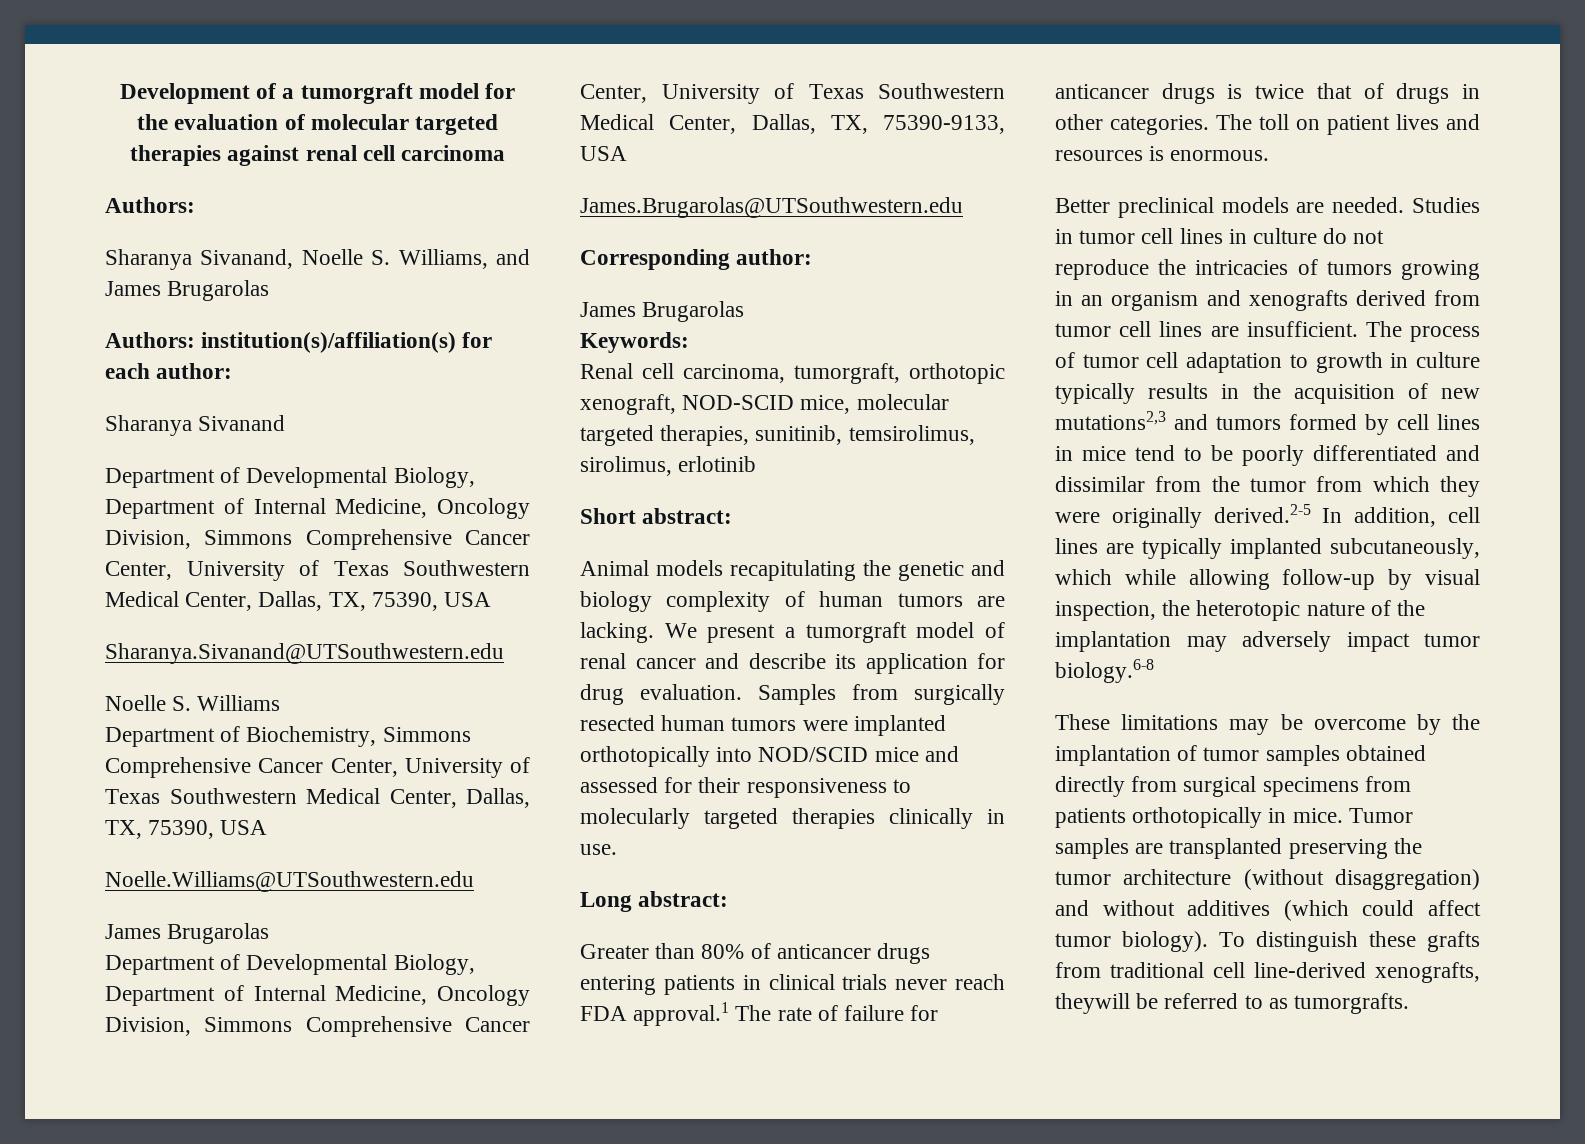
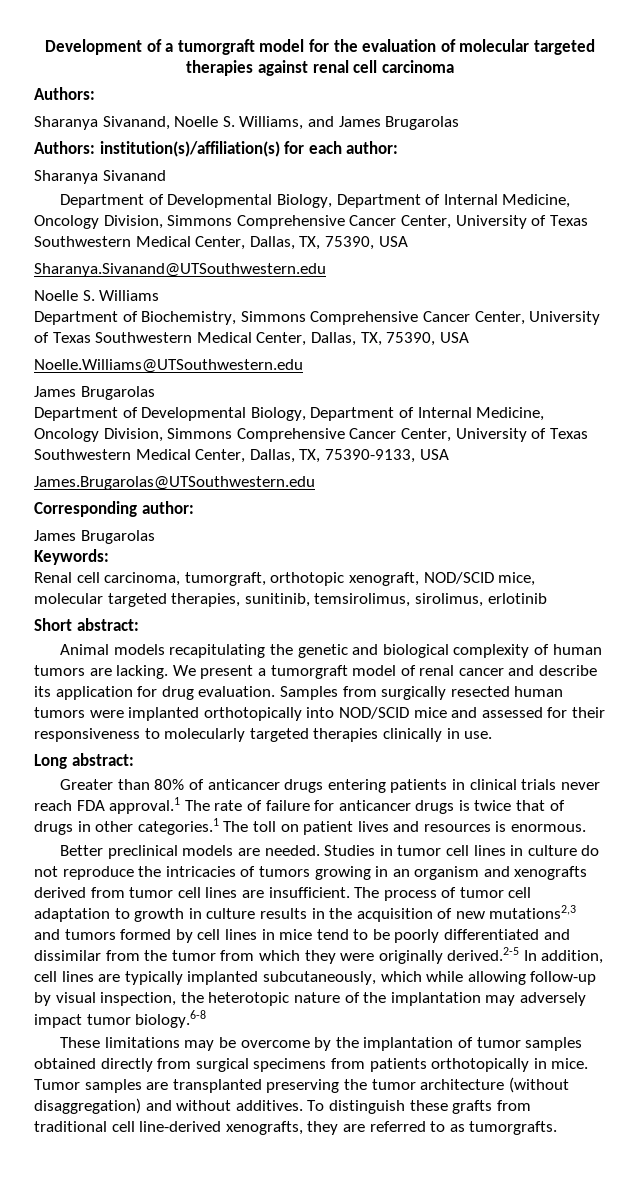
[682,395,795,410] NOD-SCID -> [423,572,494,584] NOD/SCID
[580,591,652,612] biology -> [382,644,449,658] biological
[1110,115,1209,135] categories. -> [137,818,219,835] categories.1
[1055,383,1135,404] typically -> (256, 913) none
[1187,900,1481,921] [1055,931,1208,952] additives (which could affect tumor biology). -> [235,1100,303,1111] additives.
[1055,993,1159,1014] theywill be -> [307,1121,365,1135] they are

